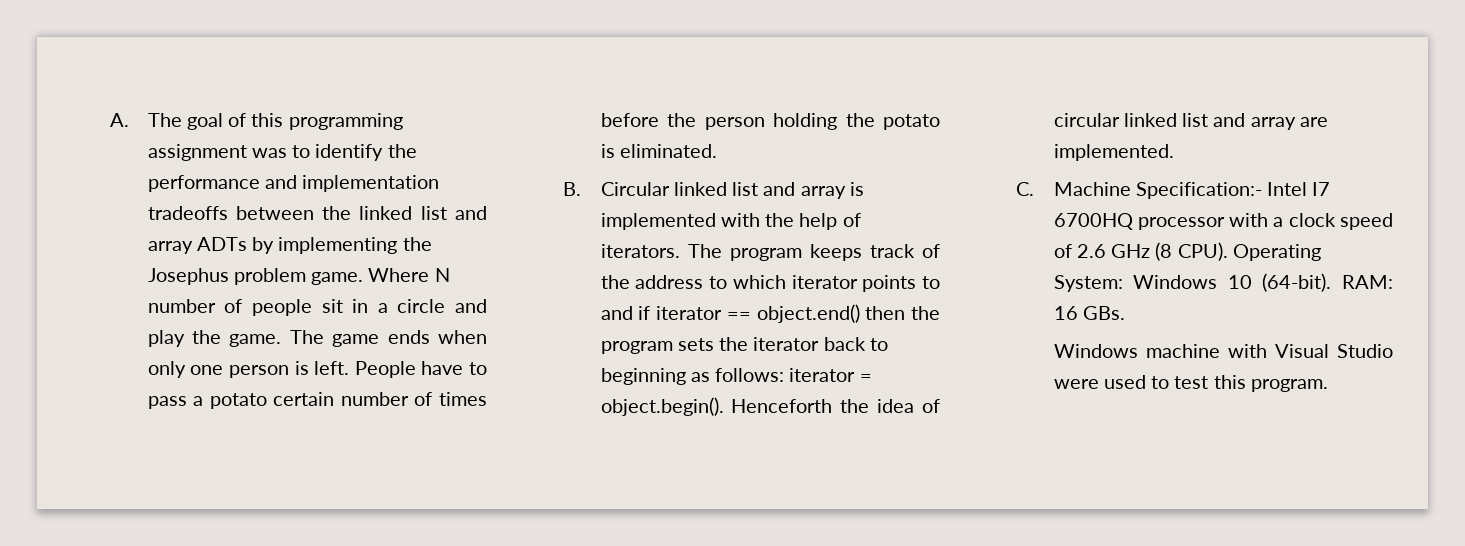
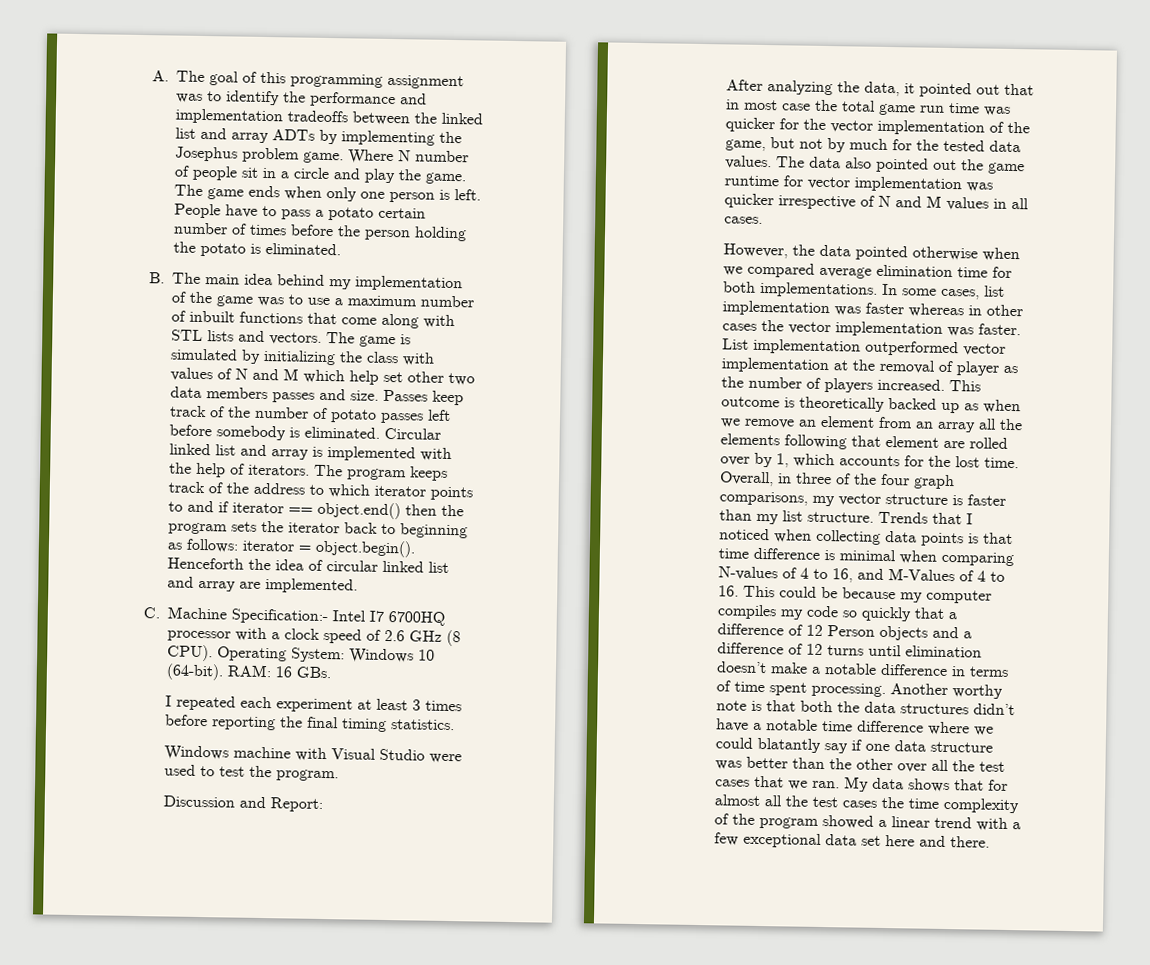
(581, 189) none -> [172,272,464,292] [171,291,475,308] [171,310,456,329] [171,329,412,348] [170,348,436,366] [170,367,476,386] [170,386,465,406] [170,405,452,424] [169,424,381,441] The main idea behind my implementation of the game was to use a maximum number of inbuilt functions that come along with STL lists and vectors. The game is simulated by initializing the class with values of N and M which help set other two data members passes and size. Passes keep track of the number of potato passes left before somebody is eliminated.
(1125, 313) none -> [165,695,463,713] [165,714,456,733] // I repeated each experiment at least 3 times before reporting the final timing statistics.
[1213,375,1246,389] this -> [249,765,273,778] the
(1328, 385) none -> [163,795,324,813] [726,79,1035,98] [726,99,1012,116] [725,117,1031,136] [725,137,1022,153] [725,155,1026,175] [724,175,994,193] [724,193,1030,211] [724,216,764,224] [723,243,1021,262] [723,262,1013,279] [723,281,1006,300] [722,300,1024,318] [722,319,1022,337] [722,338,1007,357] [721,357,1019,376] [721,376,982,393] [721,396,1022,414] [720,415,1024,433] [720,433,1009,450] [720,452,1020,469] [719,471,956,490] [719,491,1007,507] [719,509,974,525] [719,528,1014,547] [718,547,1015,567] [718,566,1006,583] [718,585,993,604] [717,604,958,622] [717,623,973,641] [717,642,983,658] [716,661,1010,677] [716,680,1004,699] [716,700,1016,716] [716,718,995,736] [715,737,994,754] [715,756,1006,773] [715,775,1009,793] [714,794,1020,814] [714,813,1022,832] [714,832,991,849] // Discussion and Report: // After analyzing the data, it pointed out that in most case the total game run time was quicker for the vector implementation of the game, but not by much for the tested data values. The data also pointed out the game runtime for vector implementation was quicker irrespective of N and M values in all cases. // However, the data pointed otherwise when we compared average elimination time for both implementations. In some cases, list implementation was faster whereas in other cases the vector implementation was faster. List implementation outperformed vector implementation at the removal of player as the number of players increased. This outcome is theoretically backed up as when we remove an element from an array all the elements following that element are rolled over by 1, which accounts for the lost time. Overall, in three of the four graph comparisons, my vector structure is faster than my list structure. Trends that I noticed when collecting data points is that time difference is minimal when comparing N-values of 4 to 16, and M-Values of 4 to 16. This could be because my computer compiles my code so quickly that a difference of 12 Person objects and a difference of 12 turns until elimination doesn’t make a notable difference in terms of time spent processing. Another worthy note is that both the data structures didn’t have a notable time difference where we could blatantly say if one data structure was better than the other over all the test cases that we ran. My data shows that for almost all the test cases the time complexity of the program showed a linear trend with a few exceptional data set here and there.

